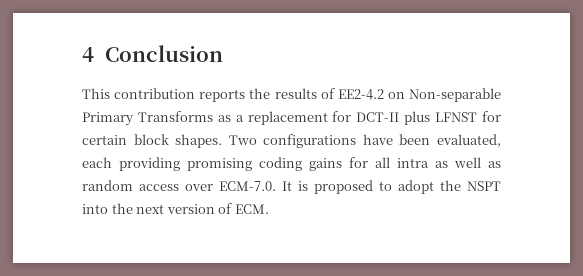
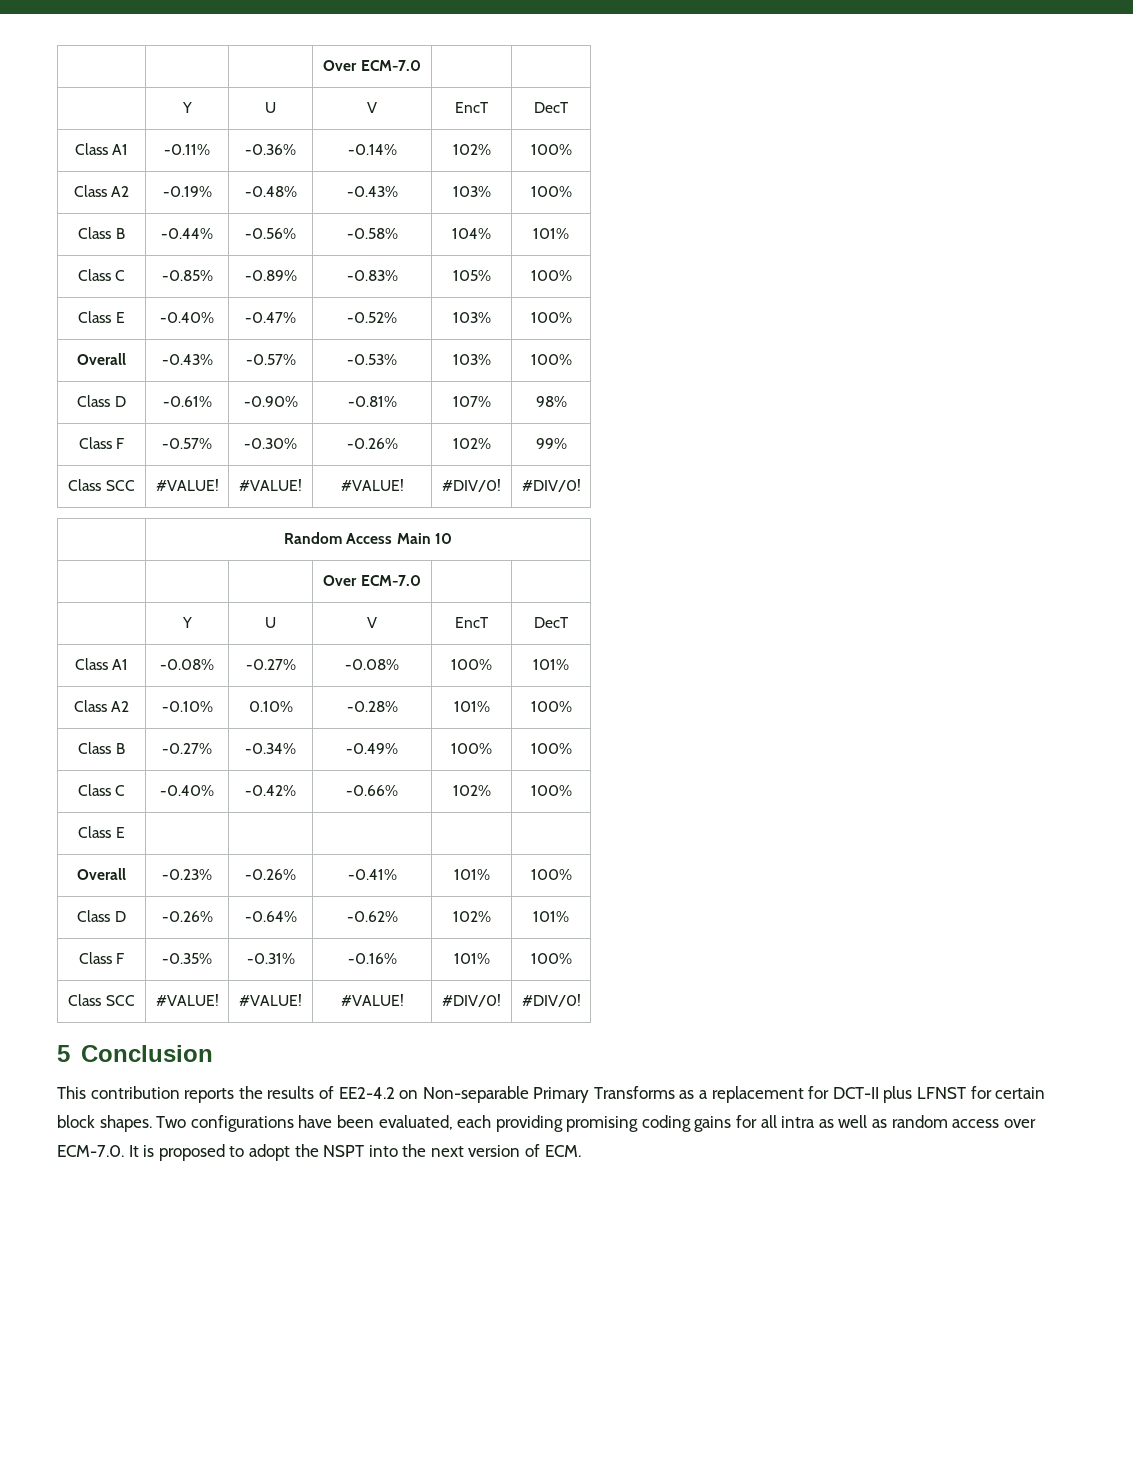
[82,47,94,62] 4 -> [323,60,421,71] [181,102,192,113] [265,102,276,113] [367,102,377,113] [455,102,490,113] [534,102,570,113] [74,143,129,155] [164,144,210,155] [245,144,296,155] [347,144,397,155] [452,144,491,155] [530,144,572,155] [73,185,130,197] [162,186,212,197] [244,186,297,197] [346,186,398,197] [452,186,491,197] [530,186,572,197] [78,227,125,239] [161,228,213,239] [245,228,296,239] [346,228,398,239] [452,228,491,239] [533,228,569,239] [77,269,126,281] [161,270,213,281] [244,270,297,281] [346,270,398,281] [452,270,491,281] [530,270,572,281] [78,311,125,323] [160,312,214,323] [245,312,296,323] [347,312,397,323] [452,312,491,323] [530,312,572,323] [77,353,126,365] [161,354,213,365] [245,354,296,365] [347,354,397,365] [452,354,491,365] [530,354,572,365] [77,395,126,407] [162,396,212,407] [243,396,298,407] [347,396,397,407] [452,396,491,407] [535,396,567,407] [78,437,125,449] [162,438,212,449] [244,438,297,449] [346,438,398,449] [452,438,491,449] [535,438,567,449] [68,479,135,491] [155,479,219,491] [239,479,302,491] [340,479,404,491] [442,479,502,492] [521,479,581,492] [284,532,452,544] [323,575,421,586] [181,617,192,628] [265,617,276,628] [367,617,377,628] [455,617,490,628] [534,617,570,628] [74,658,129,670] [160,659,214,670] [245,659,296,670] [345,659,399,670] [451,659,492,670] [533,659,569,670] [73,700,130,712] [161,701,213,712] [248,701,293,712] [346,701,398,712] [453,701,490,712] [530,701,572,712] [78,742,125,754] [162,743,212,754] [245,743,296,754] [346,743,398,754] [451,743,492,754] [530,743,572,754] [77,784,126,796] [160,785,214,796] [245,785,296,796] [346,785,398,796] [452,785,491,796] [530,785,572,796] [78,826,125,838] [77,868,126,880] [162,869,212,880] [245,869,296,880] [347,869,397,880] [453,869,490,880] [530,869,572,880] [77,910,126,922] [161,911,213,922] [244,911,297,922] [346,911,398,922] [452,911,491,922] [533,911,569,922] [78,952,125,964] [162,953,212,964] [246,953,295,964] [347,953,397,964] [453,953,490,964] [530,953,572,964] [68,994,135,1006] [155,994,219,1006] [239,994,302,1006] [340,994,404,1006] [442,994,502,1007] [521,994,581,1007] [57,1045,70,1062] | | | Over ECM-7.0 | | // | Y | U | V | EncT | DecT // Class A1 | -0.11% | -0.36% | -0.14% | 102% | 100% // Class A2 | -0.19% | -0.48% | -0.43% | 103% | 100% // Class B | -0.44% | -0.56% | -0.58% | 104% | 101% // Class C | -0.85% | -0.89% | -0.83% | 105% | 100% // Class E | -0.40% | -0.47% | -0.52% | 103% | 100% // Overall | -0.43% | -0.57% | -0.53% | 103% | 100% // Class D | -0.61% | -0.90% | -0.81% | 107% | 98% // Class F | -0.57% | -0.30% | -0.26% | 102% | 99% // Class SCC | #VALUE! | #VALUE! | #VALUE! | #DIV/0! | #DIV/0! // | Random Access Main 10 // | | | Over ECM-7.0 | | // | Y | U | V | EncT | DecT // Class A1 | -0.08% | -0.27% | -0.08% | 100% | 101% // Class A2 | -0.10% | 0.10% | -0.28% | 101% | 100% // Class B | -0.27% | -0.34% | -0.49% | 100% | 100% // Class C | -0.40% | -0.42% | -0.66% | 102% | 100% // Class E | | | | | // Overall | -0.23% | -0.26% | -0.41% | 101% | 100% // Class D | -0.26% | -0.64% | -0.62% | 102% | 101% // Class F | -0.35% | -0.31% | -0.16% | 101% | 100% // Class SCC | #VALUE! | #VALUE! | #VALUE! | #DIV/0! | #DIV/0! // 5

